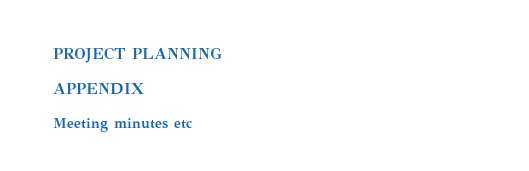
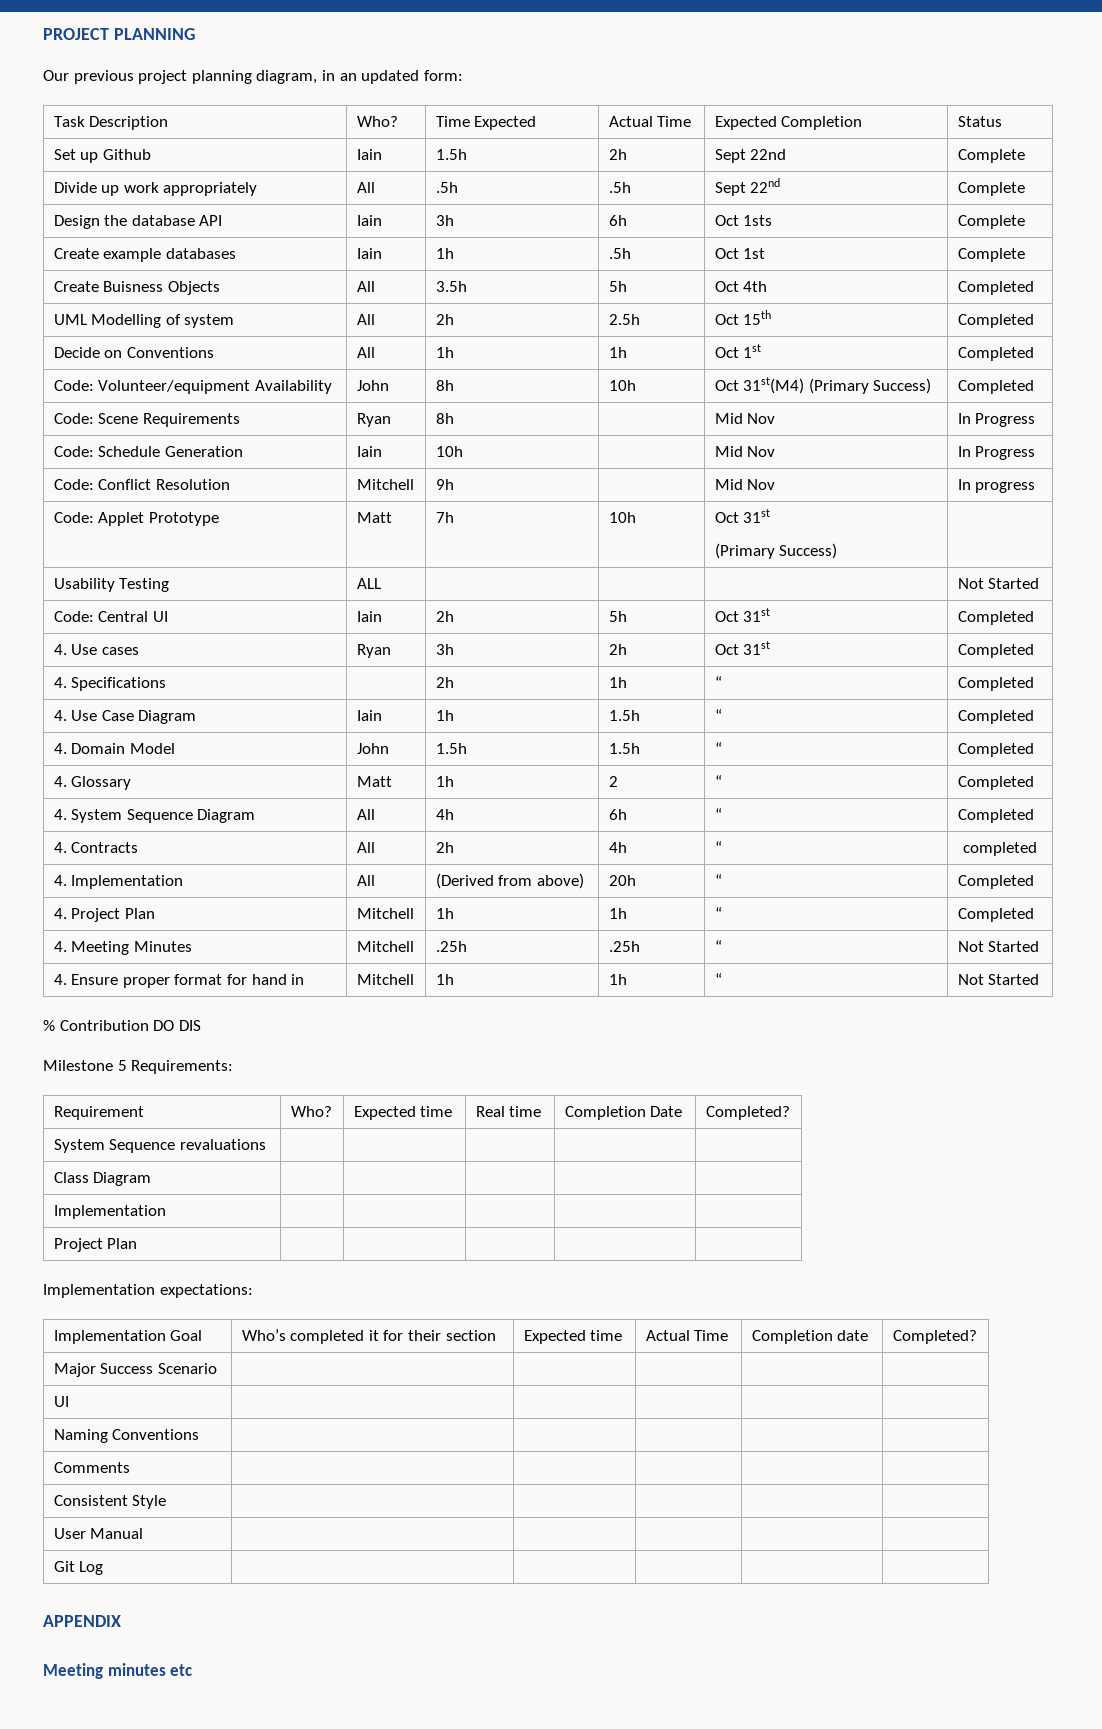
(222, 53) none -> [43,70,463,84] [53,116,169,130] [356,116,398,127] [435,116,537,130] [608,116,692,127] [714,116,863,130] [957,116,1002,127] [53,149,151,163] [356,149,382,160] [435,149,467,160] [608,149,627,160] [714,149,787,163] [957,149,1025,163] [53,182,258,196] [356,182,375,193] [435,182,458,193] [608,182,631,193] [714,178,781,196] [957,182,1025,196] [53,215,223,229] [356,215,382,226] [435,215,454,226] [608,215,627,226] [714,215,773,226] [957,215,1025,229] [53,248,236,262] [356,248,382,259] [435,248,454,259] [608,248,631,259] [714,248,766,259] [957,248,1025,262] [53,281,220,295] [356,281,375,292] [435,281,467,292] [608,281,627,292] [714,281,768,292] [957,281,1034,295] [53,314,235,328] [356,314,375,325] [435,314,454,325] [608,314,640,325] [714,310,772,325] [957,314,1034,328] [53,347,214,358] [356,347,375,358] [435,347,454,358] [608,347,627,358] [714,344,762,358] [957,347,1034,361] [53,380,332,394] [356,380,389,391] [435,380,454,391] [608,380,636,391] [714,377,932,394] [957,380,1034,394] [53,413,240,427] [356,413,391,427] [435,413,454,424] [714,413,776,424] [957,413,1036,427] [53,446,243,457] [356,446,382,457] [435,446,463,457] [714,446,776,457] [957,446,1036,460] [53,479,230,490] [356,479,414,490] [435,479,454,490] [714,479,776,490] [957,479,1036,493] [53,512,219,526] [356,512,392,523] [435,512,454,523] [608,512,636,523] [714,509,771,523] [714,543,838,559] [53,578,170,592] [356,578,381,589] [957,578,1040,589] [53,611,168,622] [356,611,382,622] [435,611,454,622] [608,611,627,622] [714,608,771,622] [957,611,1034,625] [53,644,139,655] [356,644,391,658] [435,644,454,655] [608,644,627,655] [714,641,771,655] [957,644,1034,658] [53,677,167,691] [435,677,454,688] [608,677,627,688] [714,676,722,688] [957,677,1034,691] [53,710,197,724] [356,710,382,721] [435,710,454,721] [608,710,640,721] [714,709,722,721] [957,710,1034,724] [53,743,175,754] [356,743,389,754] [435,743,467,754] [608,743,640,754] [714,742,722,754] [957,743,1034,757] [53,776,132,790] [356,776,392,787] [435,776,454,787] [608,776,618,787] [714,775,722,787] [957,776,1034,790] [53,809,256,823] [356,809,375,820] [435,809,454,820] [608,809,627,820] [714,808,722,820] [957,809,1034,823] [53,842,139,853] [356,842,375,853] [435,842,454,853] [608,842,627,853] [714,841,722,853] [963,842,1037,856] [53,875,184,889] [356,875,375,886] [435,873,584,889] [608,875,636,886] [714,874,722,886] [957,875,1034,889] [53,908,155,922] [356,908,414,919] [435,908,454,919] [608,908,627,919] [714,907,722,919] [957,908,1034,922] [53,941,192,955] [356,941,414,952] [435,941,467,952] [608,941,640,952] [714,940,722,952] [957,941,1040,952] [53,974,305,988] [356,974,414,985] [435,974,454,985] [608,974,627,985] [714,973,722,985] [957,974,1040,985] [43,1020,201,1031] [43,1060,234,1074] [53,1106,144,1120] [290,1106,332,1117] [353,1106,453,1120] [475,1106,542,1117] [564,1106,683,1120] [705,1106,790,1120] [53,1139,266,1153] [53,1172,152,1186] [53,1205,166,1219] [53,1238,138,1252] [43,1284,253,1298] [53,1330,203,1344] [241,1329,496,1344] [523,1330,623,1344] [645,1330,729,1341] [751,1330,869,1344] [892,1330,977,1344] [53,1363,217,1377] [53,1396,69,1407] [53,1429,200,1443] [53,1462,130,1473] [53,1495,167,1509] [53,1528,144,1539] [53,1561,104,1575] // Our previous project planning diagram, in an updated form: // Task Description | Who? | Time Expected | Actual Time | Expected Completion | Status // Set up Github | Iain | 1.5h | 2h | Sept 22nd | Complete // Divide up work appropriately | All | .5h | .5h | Sept 22nd | Complete // Design the database API | Iain | 3h | 6h | Oct 1sts | Complete // Create example databases | Iain | 1h | .5h | Oct 1st | Complete // Create Buisness Objects | All | 3.5h | 5h | Oct 4th | Completed // UML Modelling of system | All | 2h | 2.5h | Oct 15th | Completed // Decide on Conventions | All | 1h | 1h | Oct 1st | Completed // Code: Volunteer/equipment Availability | John | 8h | 10h | Oct 31st(M4) (Primary Success) | Completed // Code: Scene Requirements | Ryan | 8h | | Mid Nov | In Progress // Code: Schedule Generation | Iain | 10h | | Mid Nov | In Progress // Code: Conflict Resolution | Mitchell | 9h | | Mid Nov | In progress // Code: Applet Prototype | Matt | 7h | 10h | Oct 31st // (Primary Success) | // Usability Testing | ALL | | | | Not Started // Code: Central UI | Iain | 2h | 5h | Oct 31st | Completed // 4. Use cases | Ryan | 3h | 2h | Oct 31st | Completed // 4. Specifications | | 2h | 1h | “ | Completed // 4. Use Case Diagram | Iain | 1h | 1.5h | “ | Completed // 4. Domain Model | John | 1.5h | 1.5h | “ | Completed // 4. Glossary | Matt | 1h | 2 | “ | Completed // 4. System Sequence Diagram | All | 4h | 6h | “ | Completed // 4. Contracts | All | 2h | 4h | “ | completed // 4. Implementation | All | (Derived from above) | 20h | “ | Completed // 4. Project Plan | Mitchell | 1h | 1h | “ | Completed // 4. Meeting Minutes | Mitchell | .25h | .25h | “ | Not Started // 4. Ensure proper format for hand in | Mitchell | 1h | 1h | “ | Not Started // % Contribution DO DIS // Milestone 5 Requirements: // Requirement | Who? | Expected time | Real time | Completion Date | Completed? // System Sequence revaluations | | | | | // Class Diagram | | | | | // Implementation | | | | | // Project Plan | | | | | // Implementation expectations: // Implementation Goal | Who’s completed it for their section | Expected time | Actual Time | Completion date | Completed? // Major Success Scenario | | | | | // UI | | | | | // Naming Conventions | | | | | // Comments | | | | | // Consistent Style | | | | | // User Manual | | | | | // Git Log | | | | |

